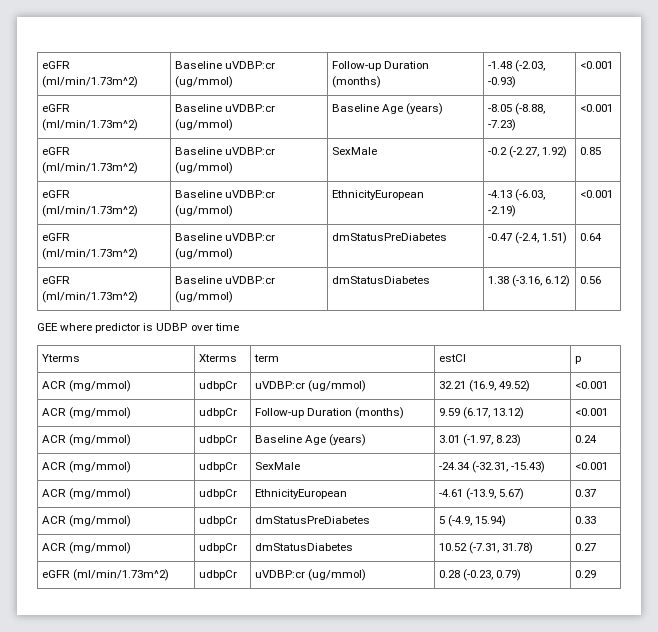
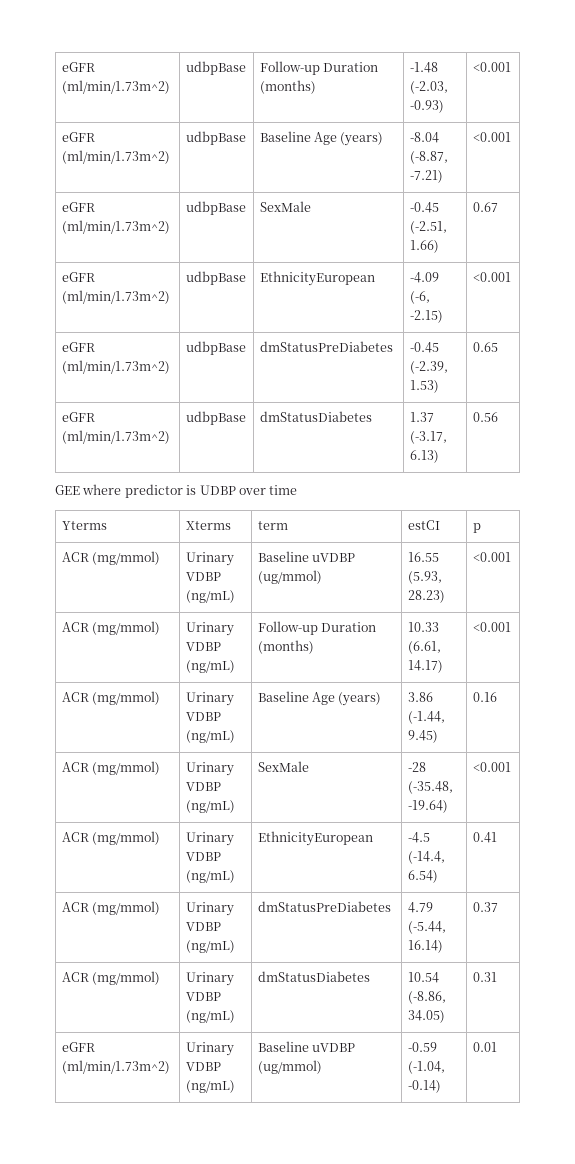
[42,61,71,69] [42,76,139,88] [175,61,276,69] [175,76,234,88] eGFR (ml/min/1.73m^2) | Baseline uVDBP:cr (ug/mmol) -> [61,62,95,72] [61,80,170,94] [185,61,246,75] eGFR (ml/min/1.73m^2) | udbpBase
[175,104,276,112] [175,119,234,131] [332,103,444,115] [488,103,546,115] [488,119,517,131] [580,104,614,112] [42,147,71,155] [42,162,139,174] [175,147,276,155] [175,162,234,174] [332,147,378,155] [488,146,568,158] [580,147,602,155] [42,190,71,198] [42,205,139,217] [175,190,276,198] [175,205,234,217] [332,190,425,200] [488,189,546,201] [488,205,517,217] [580,190,614,198] [42,233,71,241] [42,248,139,260] [175,233,276,241] [175,248,234,260] [332,233,448,241] [488,232,568,244] [580,233,603,241] [42,276,71,284] [42,291,139,303] [175,276,276,284] [175,291,234,303] [332,276,431,284] [488,275,571,287] Baseline uVDBP:cr (ug/mmol) | Baseline Age (years) | -8.05 (-8.88, -7.23) | <0.001 // eGFR (ml/min/1.73m^2) | Baseline uVDBP:cr (ug/mmol) | SexMale | -0.2 (-2.27, 1.92) | 0.85 // eGFR (ml/min/1.73m^2) | Baseline uVDBP:cr (ug/mmol) | EthnicityEuropean | -4.13 (-6.03, -2.19) | <0.001 // eGFR (ml/min/1.73m^2) | Baseline uVDBP:cr (ug/mmol) | dmStatusPreDiabetes | -0.47 (-2.4, 1.51) | 0.64 // eGFR (ml/min/1.73m^2) | Baseline uVDBP:cr (ug/mmol) | dmStatusDiabetes | 1.38 (-3.16, 6.12) -> [185,131,246,145] [259,131,384,146] [409,132,439,143] [409,151,448,164] [409,170,443,183] [472,132,511,142] [61,202,95,212] [61,220,170,234] [185,201,246,215] [259,201,311,212] [409,202,439,213] [409,221,447,234] [409,240,439,253] [472,202,498,212] [61,272,95,282] [61,290,170,304] [185,271,246,285] [259,271,375,286] [409,272,439,283] [409,291,430,304] [409,310,443,323] [472,272,511,282] [61,342,95,352] [61,360,170,374] [185,341,246,355] [259,341,393,352] [409,342,439,353] [409,361,448,374] [409,380,439,393] [472,342,498,352] [61,412,95,422] [61,430,170,444] [185,411,246,425] [259,411,372,422] [409,412,434,422] [409,431,447,444] [409,450,439,463] udbpBase | Baseline Age (years) | -8.04 (-8.87, -7.21) | <0.001 // eGFR (ml/min/1.73m^2) | udbpBase | SexMale | -0.45 (-2.51, 1.66) | 0.67 // eGFR (ml/min/1.73m^2) | udbpBase | EthnicityEuropean | -4.09 (-6, -2.15) | <0.001 // eGFR (ml/min/1.73m^2) | udbpBase | dmStatusPreDiabetes | -0.45 (-2.39, 1.53) | 0.65 // eGFR (ml/min/1.73m^2) | udbpBase | dmStatusDiabetes | 1.37 (-3.17, 6.13)
[199,381,238,391] [255,380,367,392] [439,380,531,392] [575,381,609,389] [42,407,132,419] [199,408,238,418] [255,407,405,419] [439,407,525,419] [575,408,609,416] [42,434,132,446] [199,435,238,445] [255,434,367,446] [439,434,522,446] [575,435,598,443] [42,461,132,473] [199,462,238,472] [255,462,301,470] [439,461,546,473] [575,462,609,470] [42,488,132,500] [199,489,238,499] [255,489,348,499] [439,488,525,500] [575,489,597,497] [42,515,132,527] [199,516,238,526] [255,516,371,524] [439,515,507,527] [575,516,597,524] [42,542,132,554] [199,543,238,553] [255,543,354,551] [439,542,534,554] [575,543,597,551] [42,569,170,581] [199,570,238,580] [255,569,367,581] [439,569,522,581] [575,570,597,578] udbpCr | uVDBP:cr (ug/mmol) | 32.21 (16.9, 49.52) | <0.001 // ACR (mg/mmol) | udbpCr | Follow-up Duration (months) | 9.59 (6.17, 13.12) | <0.001 // ACR (mg/mmol) | udbpCr | Baseline Age (years) | 3.01 (-1.97, 8.23) | 0.24 // ACR (mg/mmol) | udbpCr | SexMale | -24.34 (-32.31, -15.43) | <0.001 // ACR (mg/mmol) | udbpCr | EthnicityEuropean | -4.61 (-13.9, 5.67) | 0.37 // ACR (mg/mmol) | udbpCr | dmStatusPreDiabetes | 5 (-4.9, 15.94) | 0.33 // ACR (mg/mmol) | udbpCr | dmStatusDiabetes | 10.52 (-7.31, 31.78) | 0.27 // eGFR (ml/min/1.73m^2) | udbpCr | uVDBP:cr (ug/mmol) | 0.28 (-0.23, 0.79) | 0.29 -> [185,552,234,566] [185,572,221,581] [185,590,235,603] [257,551,356,562] [257,570,322,584] [407,552,439,562] [407,571,442,584] [407,590,445,603] [472,552,511,562] [61,621,161,635] [185,622,234,636] [185,642,221,651] [185,660,235,673] [257,621,377,635] [257,640,314,654] [407,622,439,632] [407,641,441,654] [407,660,443,673] [472,622,511,632] [61,691,161,705] [185,692,234,706] [185,712,221,721] [185,730,235,743] [257,691,382,706] [407,692,433,702] [407,711,445,724] [407,730,438,743] [472,692,497,702] [61,761,161,775] [185,762,234,776] [185,782,221,791] [185,800,235,813] [257,761,309,772] [407,762,426,772] [407,781,453,794] [407,800,448,813] [472,762,511,772] [61,831,161,845] [185,832,234,846] [185,852,221,861] [185,870,235,883] [257,831,373,846] [407,832,430,843] [407,851,445,864] [407,870,438,883] [472,832,497,843] [61,901,161,915] [185,902,234,916] [185,922,221,931] [185,940,235,953] [257,901,391,912] [407,902,433,913] [407,921,446,934] [407,940,443,953] [472,902,498,912] [61,971,161,985] [185,972,234,986] [185,992,221,1001] [185,1010,235,1023] [257,971,370,982] [407,972,439,983] [407,991,446,1004] [407,1010,445,1023] [472,972,497,982] [61,1042,95,1052] [61,1060,170,1074] [185,1042,234,1056] [185,1062,221,1071] [185,1080,235,1093] [257,1041,356,1052] [257,1060,322,1074] [407,1042,437,1052] [407,1061,445,1074] [407,1080,441,1093] [472,1042,497,1052] Urinary VDBP (ng/mL) | Baseline uVDBP (ug/mmol) | 16.55 (5.93, 28.23) | <0.001 // ACR (mg/mmol) | Urinary VDBP (ng/mL) | Follow-up Duration (months) | 10.33 (6.61, 14.17) | <0.001 // ACR (mg/mmol) | Urinary VDBP (ng/mL) | Baseline Age (years) | 3.86 (-1.44, 9.45) | 0.16 // ACR (mg/mmol) | Urinary VDBP (ng/mL) | SexMale | -28 (-35.48, -19.64) | <0.001 // ACR (mg/mmol) | Urinary VDBP (ng/mL) | EthnicityEuropean | -4.5 (-14.4, 6.54) | 0.41 // ACR (mg/mmol) | Urinary VDBP (ng/mL) | dmStatusPreDiabetes | 4.79 (-5.44, 16.14) | 0.37 // ACR (mg/mmol) | Urinary VDBP (ng/mL) | dmStatusDiabetes | 10.54 (-8.86, 34.05) | 0.31 // eGFR (ml/min/1.73m^2) | Urinary VDBP (ng/mL) | Baseline uVDBP (ug/mmol) | -0.59 (-1.04, -0.14) | 0.01

